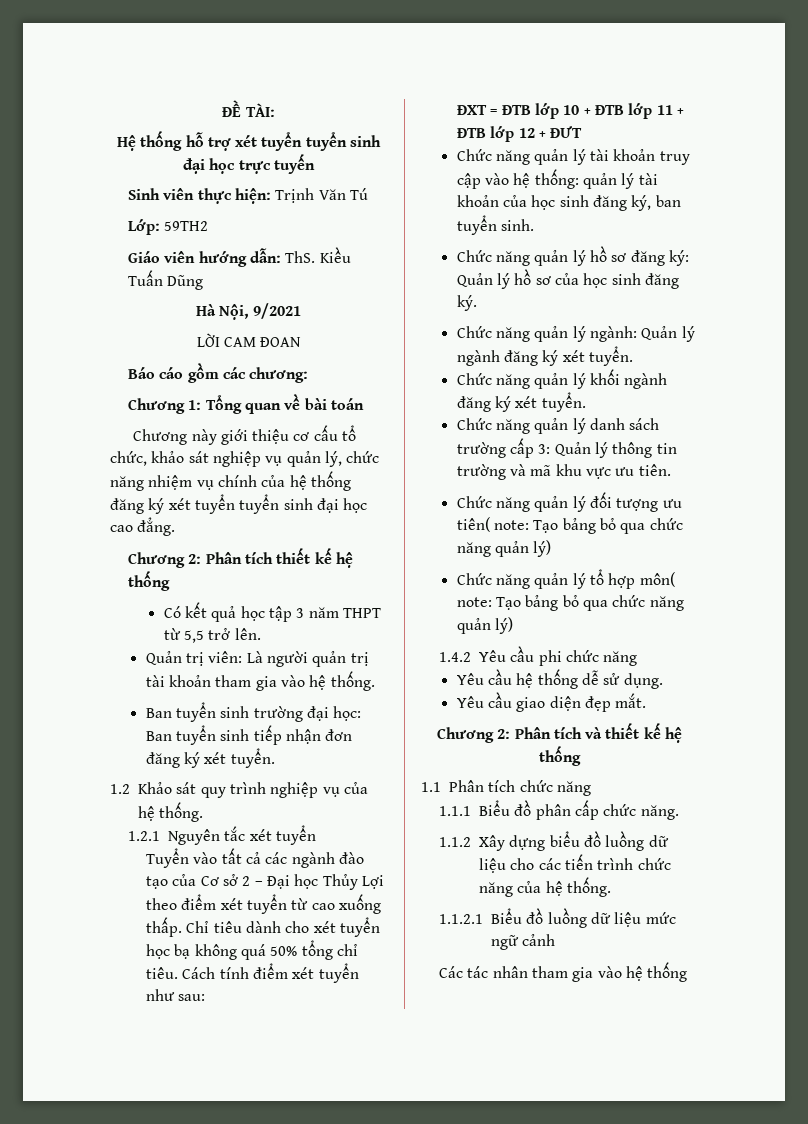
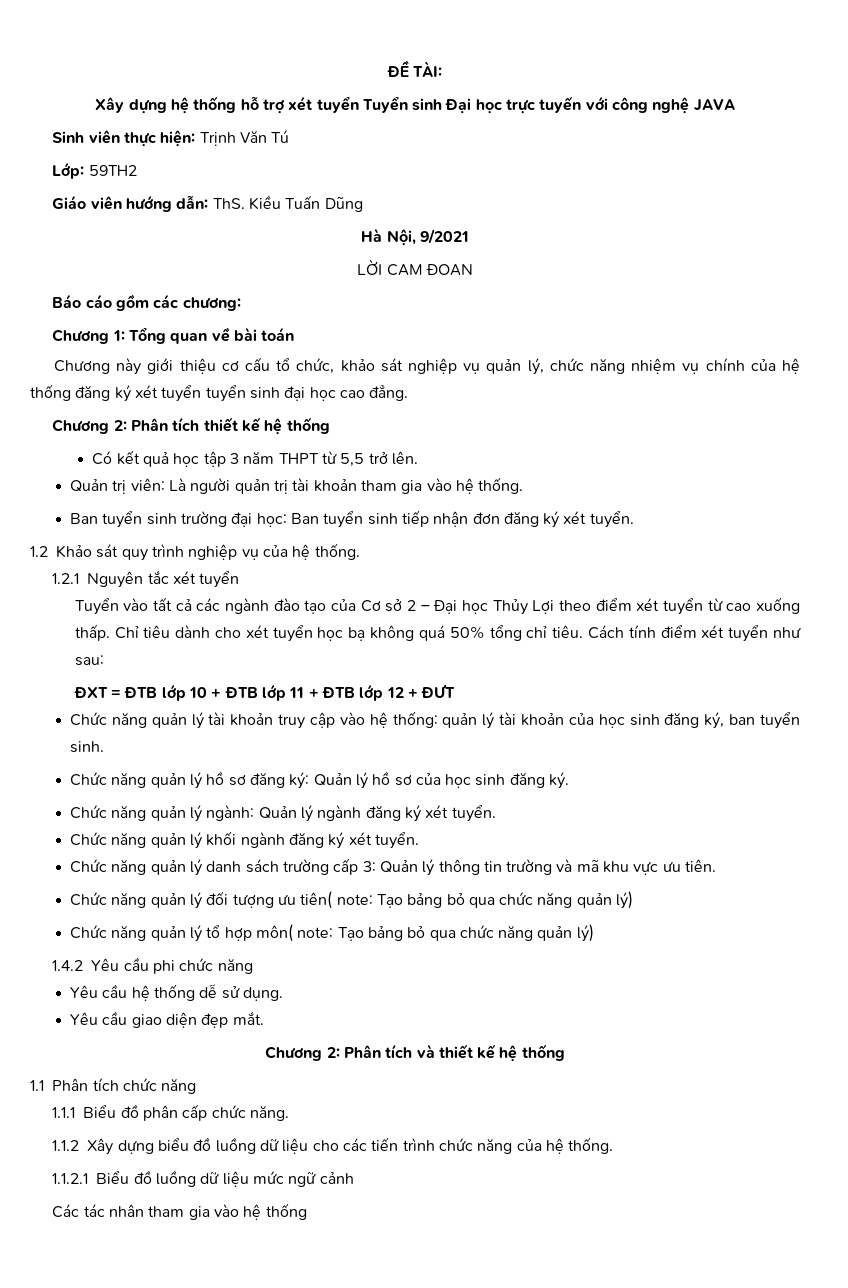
[116,135,136,151] Hệ -> [95,97,189,114] Xây dựng hệ
[305,132,382,151] [183,158,206,174] tuyển sinh đại -> [362,97,472,114] Tuyển sinh Đại
(315, 164) none -> [585,96,735,114] với công nghệ JAVA

